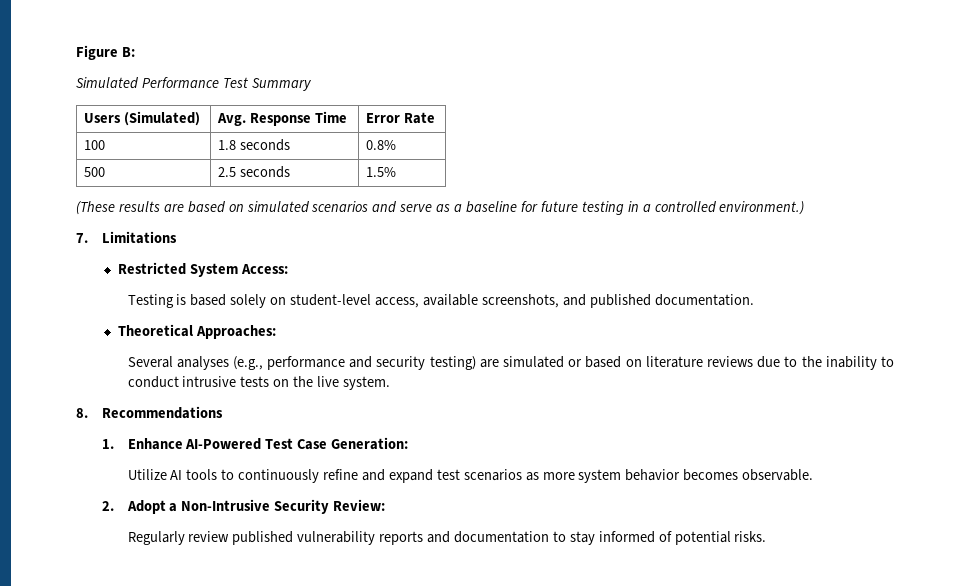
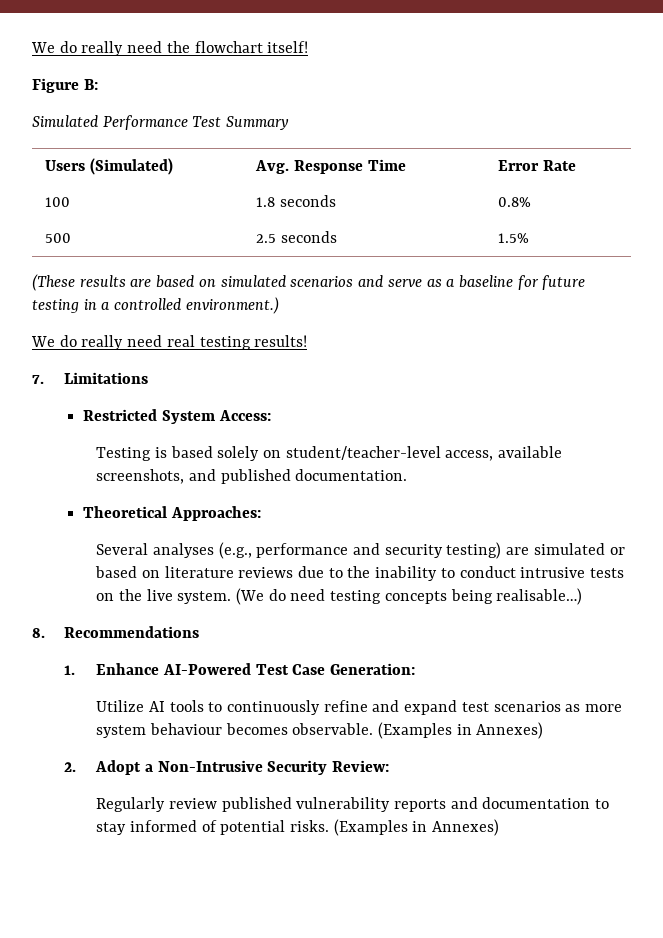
(76, 52) none -> [31,41,309,56] We do really need the flowchart itself! //
(805, 208) none -> [31,335,308,350] // We do really need real testing results!
[290,294,372,306] student-level -> [285,446,441,460] student/teacher-level
(390, 383) none -> [235,588,583,605] (We do need testing concepts being realisable…)
[625,469,681,481] behavior -> [149,723,222,735] behaviour
(814, 475) none -> [377,722,544,739] (Examples in Annexes)
(767, 536) none -> [333,819,500,836] (Examples in Annexes)

